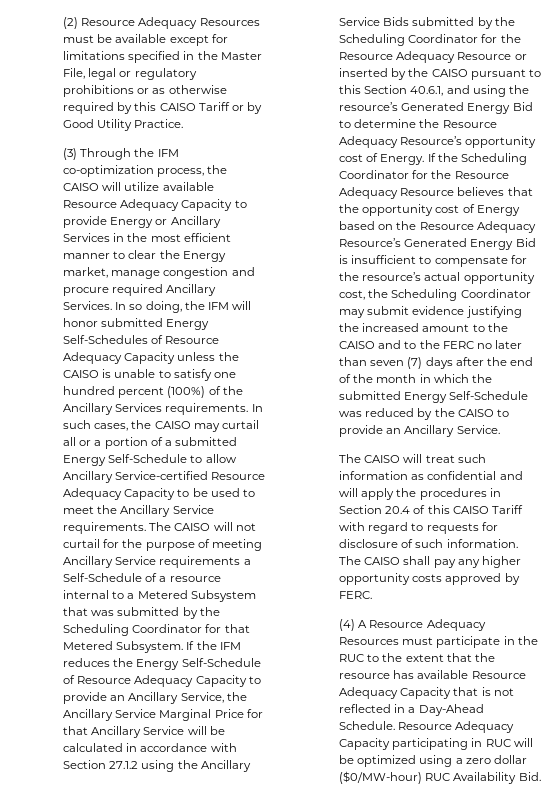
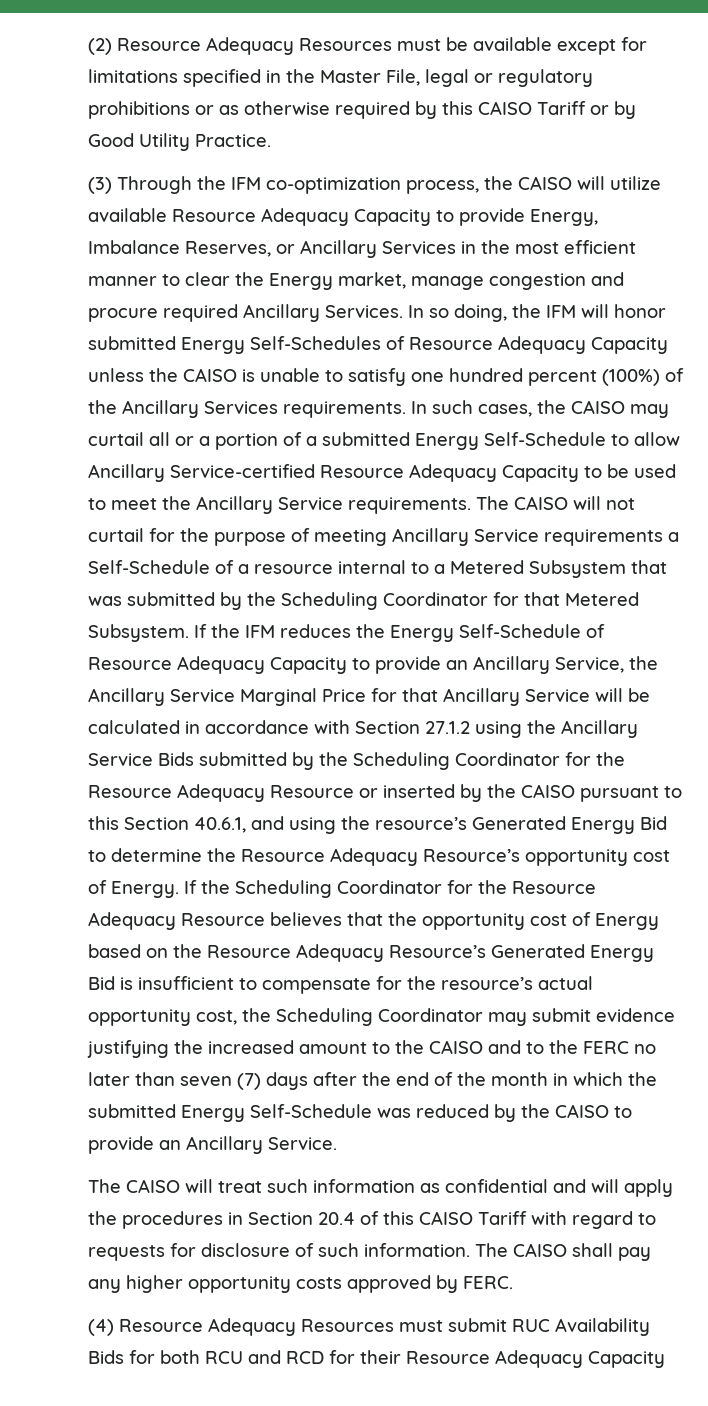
[110,217,154,228] Energy -> [529,209,598,226] [87,240,271,257] Energy, Imbalance Reserves,
[358,619,486,631] [339,636,538,648] [339,653,495,662] [339,670,526,679] [339,687,514,699] [339,704,484,716] [339,721,515,733] [339,738,533,750] [339,755,527,767] [339,771,541,784] A Resource Adequacy Resources must participate in the RUC to the extent that the resource has available Resource Adequacy Capacity that is not reflected in a Day-Ahead Schedule. Resource Adequacy Capacity participating in RUC will be optimized using a zero dollar ($0/MW-hour) RUC Availability Bid. -> [118,1318,650,1336] [87,1350,665,1368] Resource Adequacy Resources must submit RUC Availability Bids for both RCU and RCD for their Resource Adequacy Capacity

